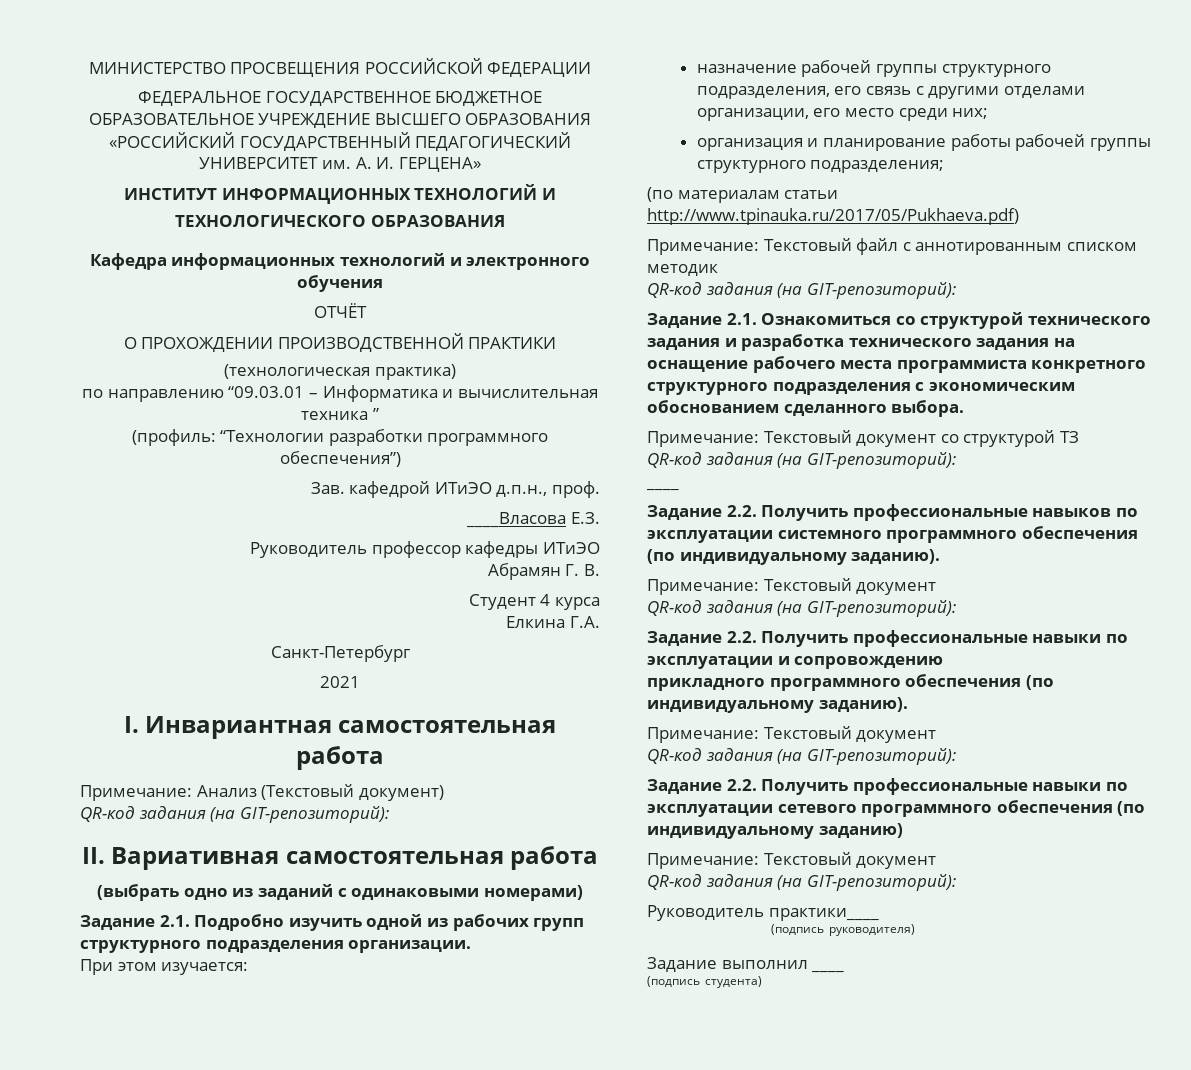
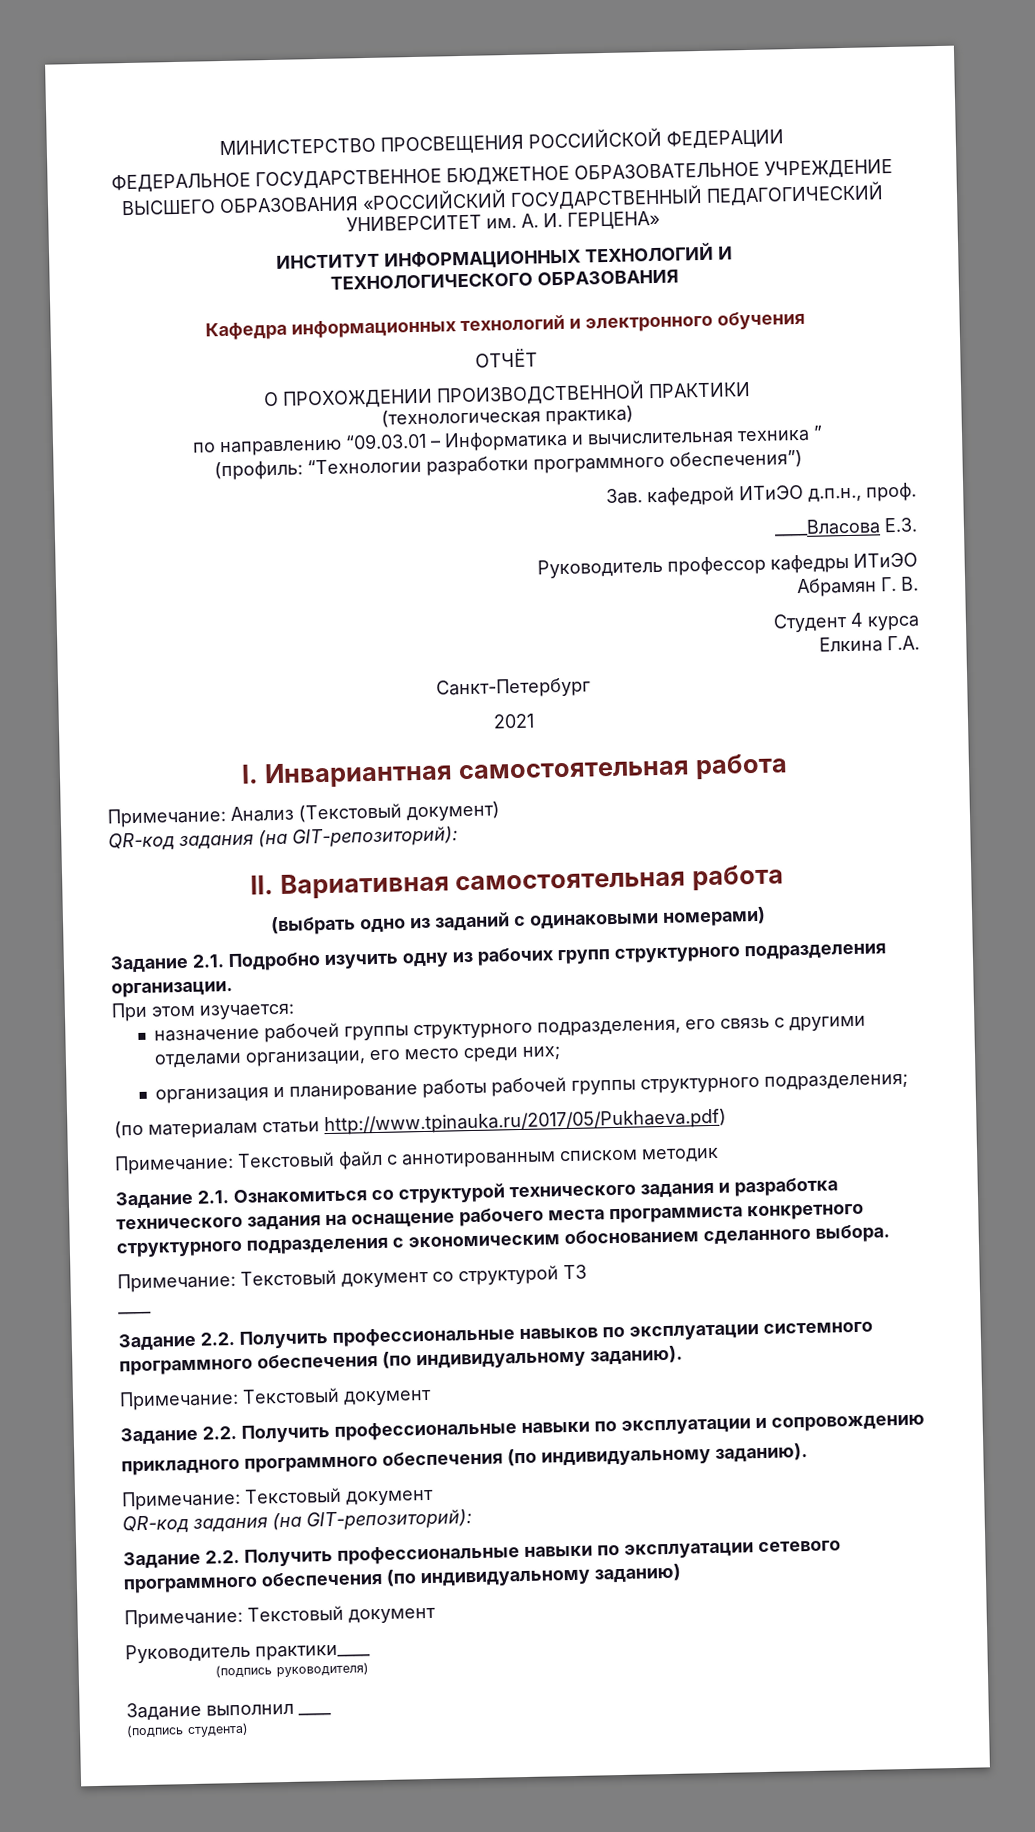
[366,914,423,930] одной -> [402,952,449,968] одну
[647,282,956,299] // QR-код задания (на GIT-репозиторий): -> (719, 1155) none
[647,452,956,469] // QR-код задания (на GIT-репозиторий): -> (587, 1272) none
[647,600,956,617] // QR-код задания (на GIT-репозиторий): -> (432, 1397) none
[647,874,956,891] // QR-код задания (на GIT-репозиторий): -> (436, 1615) none

